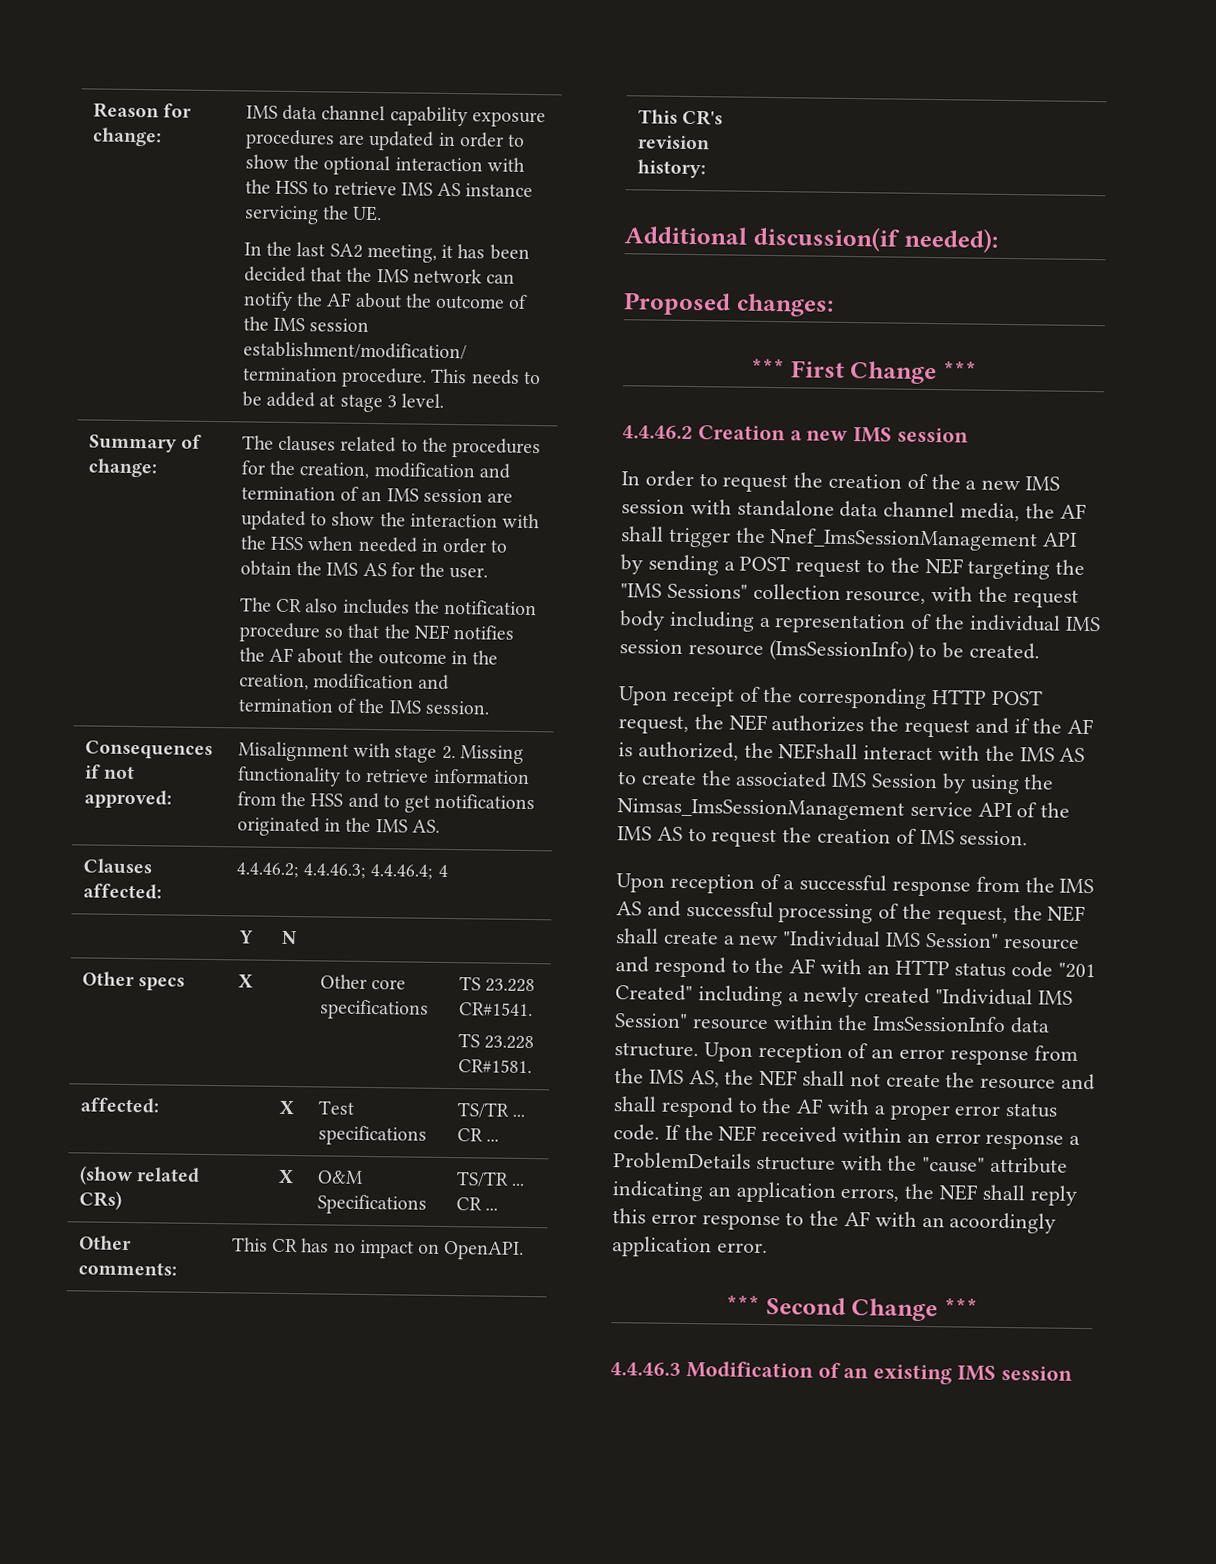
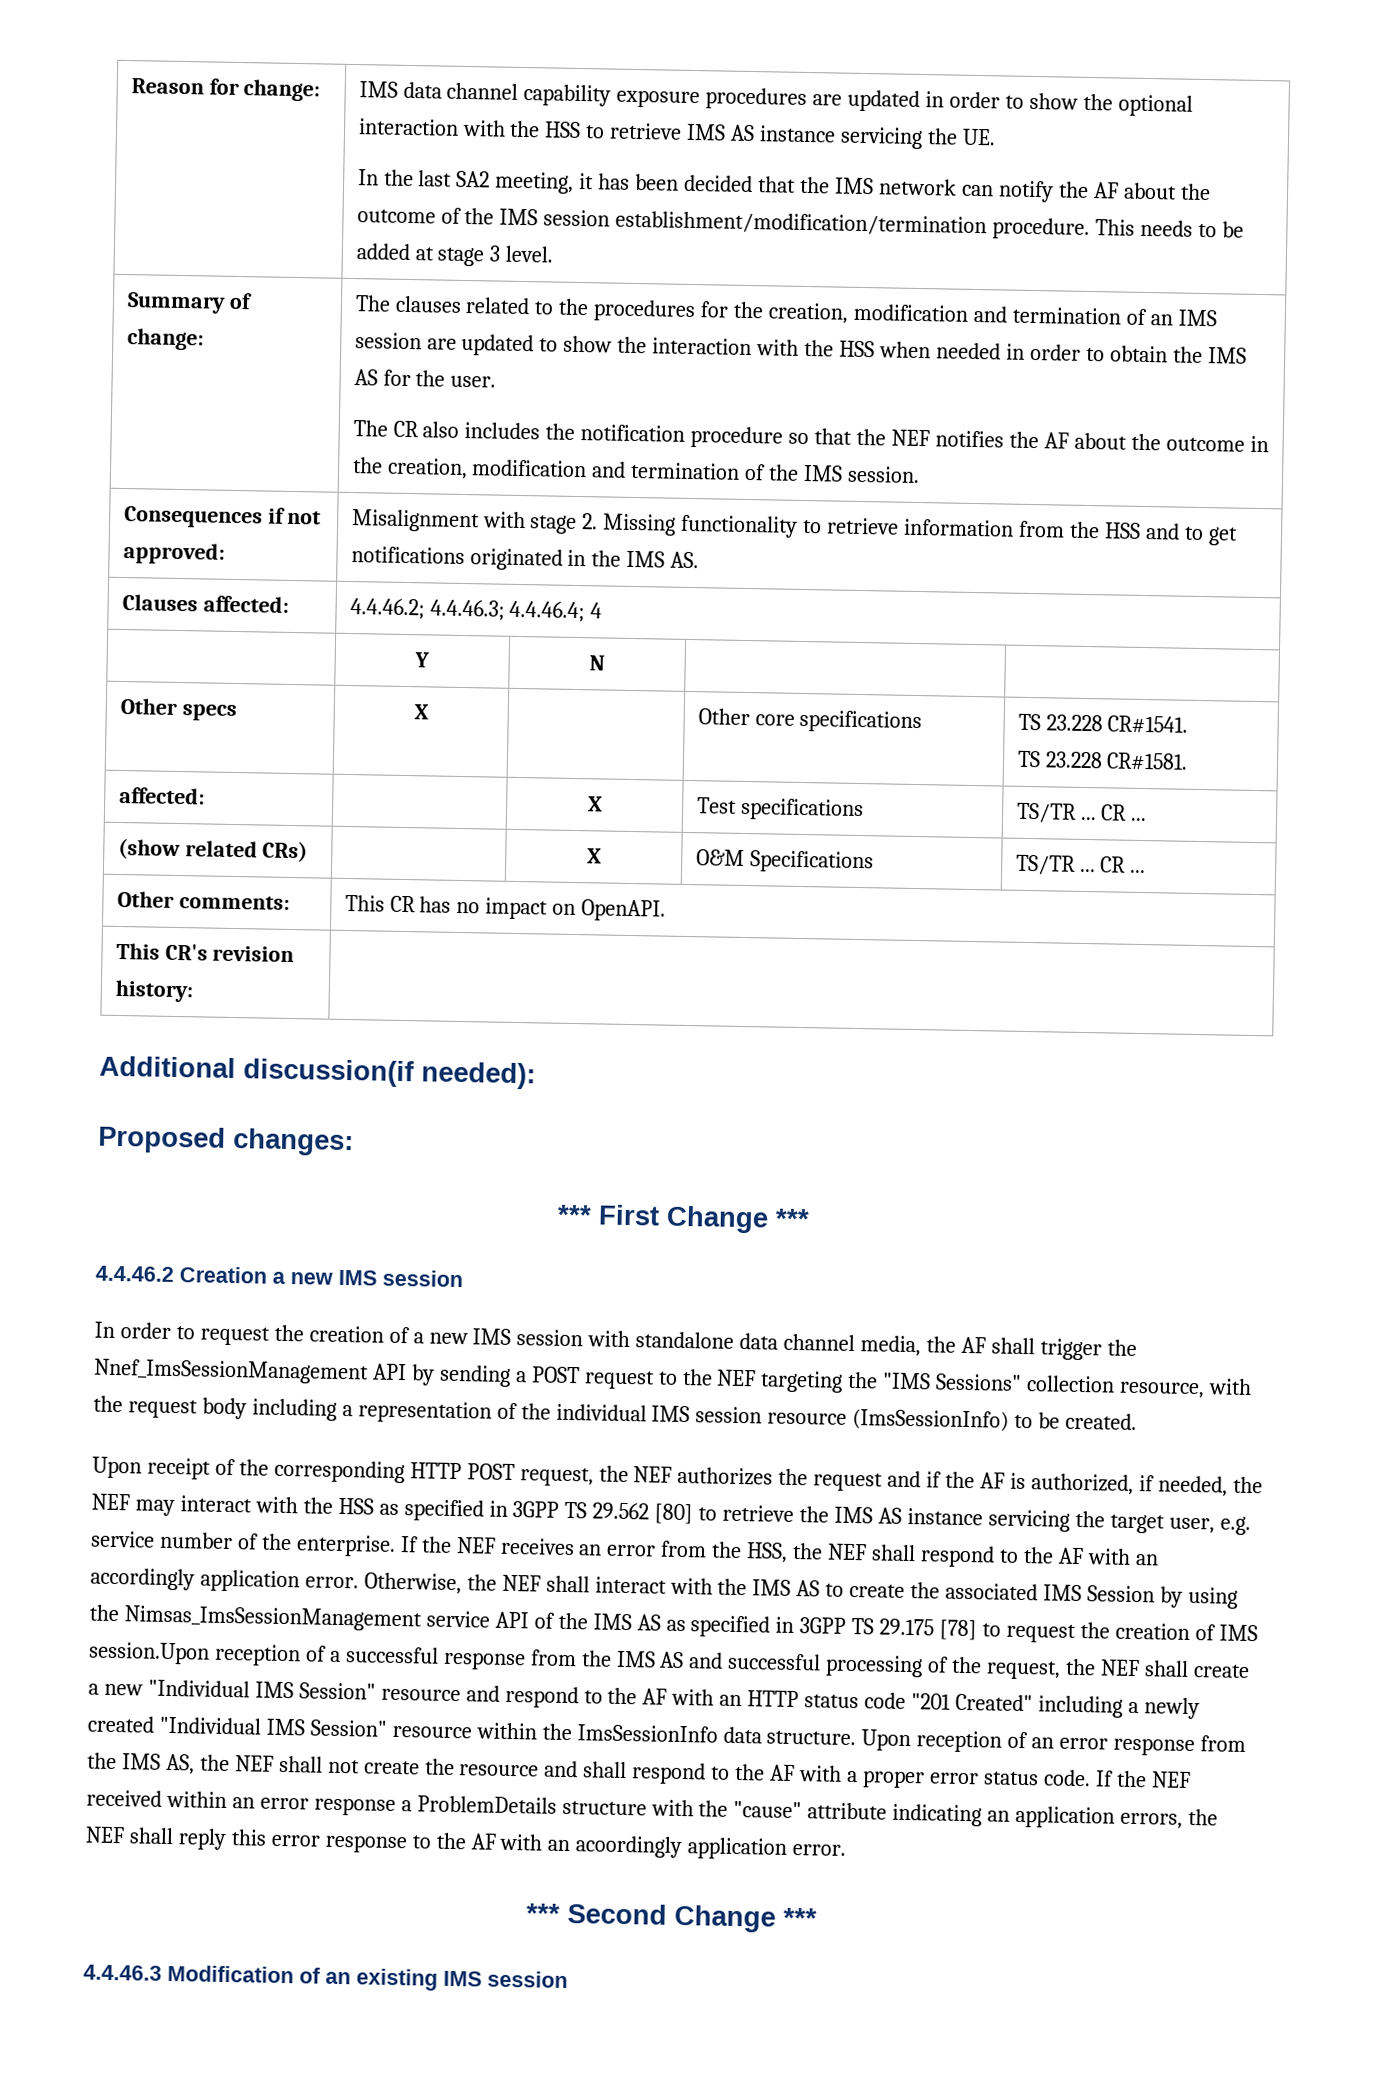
[930,474,961,490] the -> (410, 1335) none
[743,742,859,761] the NEFshall -> [1138,1475,1263,1497] [91,1493,1251,1536] [91,1530,1159,1568] [90,1567,590,1595] if needed, the NEF may interact with the HSS as specified in 3GPP TS 29.562 [80] to retrieve the IMS AS instance servicing the target user, e.g. service number of the enterprise. If the NEF receives an error from the HSS, the NEF shall respond to the AF with an accordingly application error. Otherwise, the NEF shall
(683, 833) none -> [665,1615,978,1641] as specified in 3GPP TS 29.175 [78]
[959,830,1029,846] [616,873,665,893] session. // Upon -> [88,1641,210,1665] session.Upon

